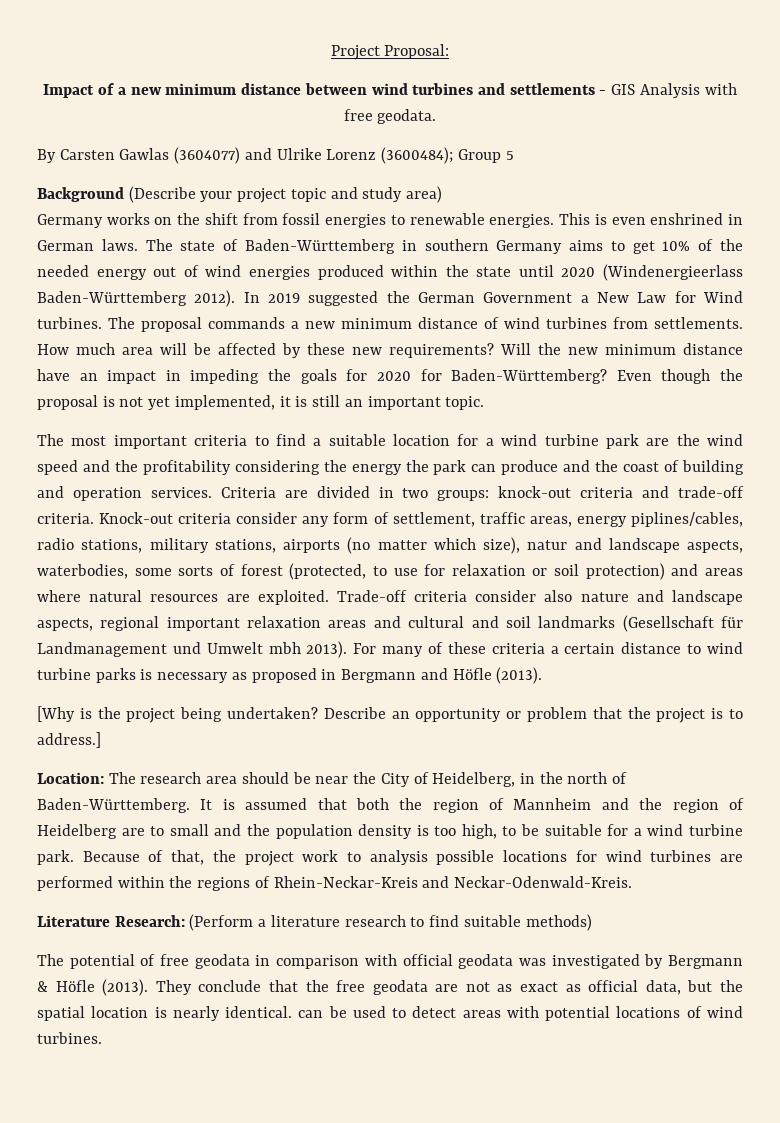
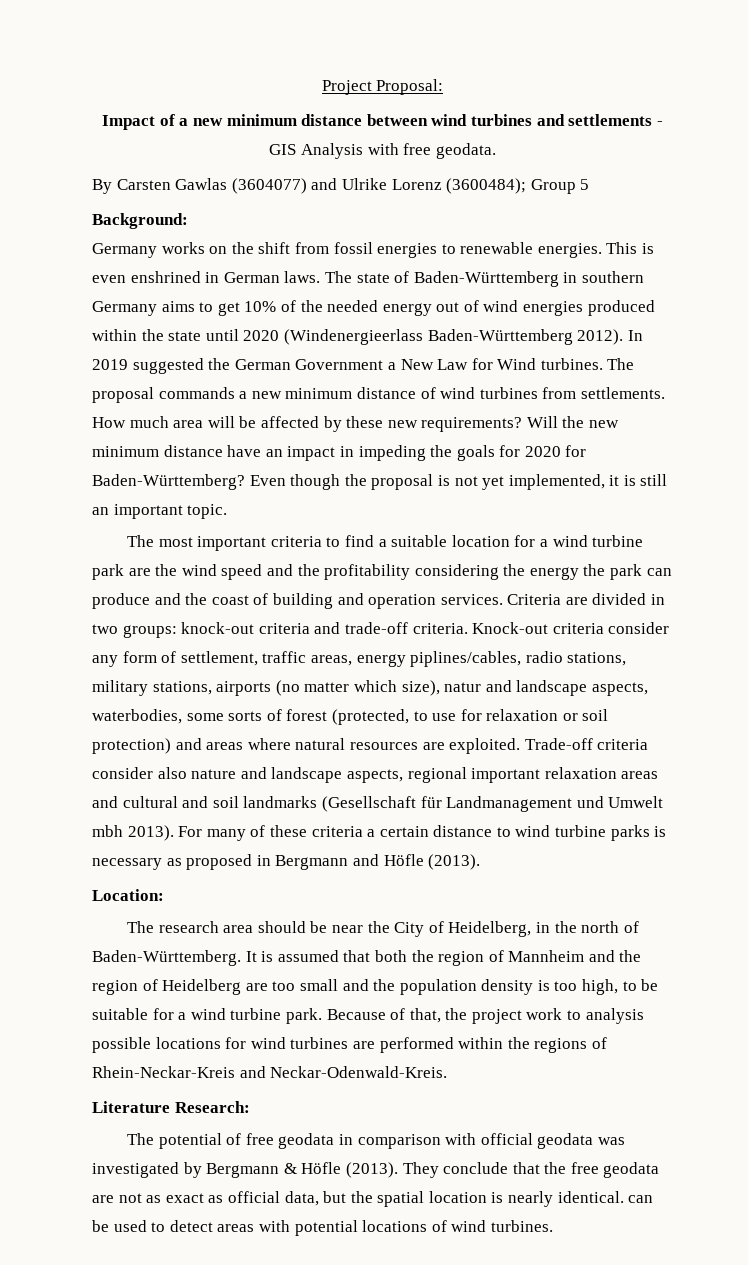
[37,186,443,203] Background (Describe your project topic and study area) -> [92,213,188,229] Background:
[37,706,743,723] [37,732,101,748] [37,772,104,784] [Why is the project being undertaken? Describe an opportunity or problem that the project is to address.] // Location: -> [92,889,164,901] Location: //
[150,826,165,836] to -> [272,981,296,991] too
[189,914,592,931] (Perform a literature research to find suitable methods) -> (250, 1107) none

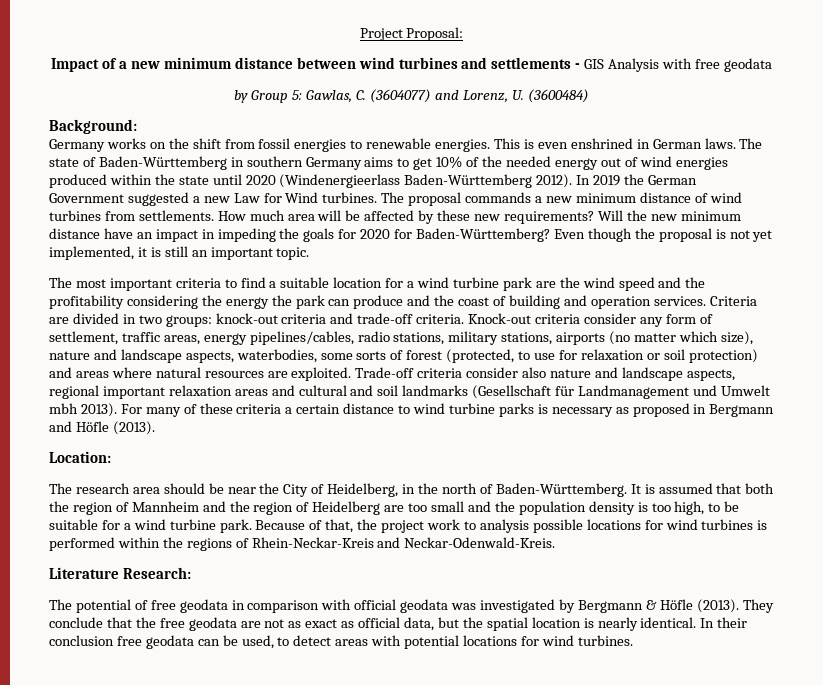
[435,143,496,159] [92,178,590,194] geodata. // By Carsten Gawlas (3604077) and Ulrike Lorenz (3600484); Group 5 -> [723,58,772,72] [234,89,589,103] geodata // by Group 5: Gawlas, C. (3604077) and Lorenz, U. (3600484)
[132,358,204,374] suggested -> (621, 180) none
[387,359,434,370] a New -> [127,192,230,206] suggested a new
[410,651,522,667] piplines/cables, -> [249,331,354,345] pipelines/cables,
[444,682,482,692] natur -> [49,351,90,360] nature
[352,1041,375,1049] are -> [757,520,768,530] is
(624, 1197) none -> [700,617,748,628] [49,635,194,649] In their conclusion free geodata
[113,1220,147,1232] used -> [241,635,274,649] used,
[431,1220,447,1232] of -> [520,636,539,646] for

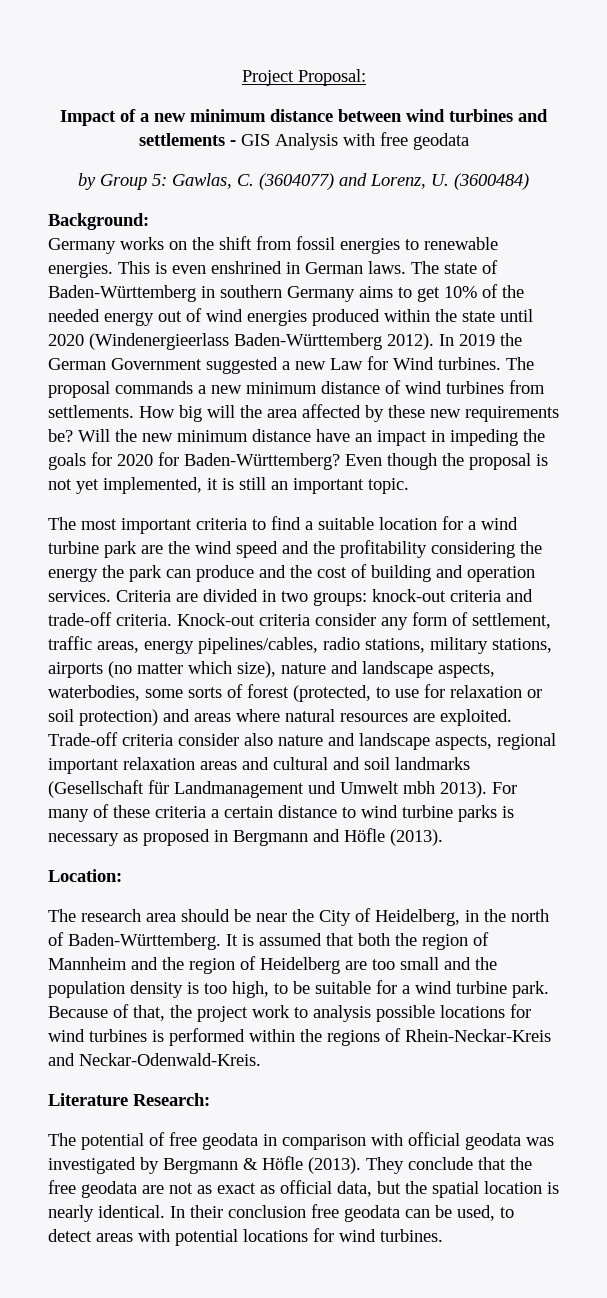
[249,210,361,221] much area will be -> [179,405,297,422] big will the area
[503,211,594,224] requirements? -> [465,406,559,422] [48,429,73,442] requirements be?
[458,297,490,306] coast -> [317,567,347,578] cost

